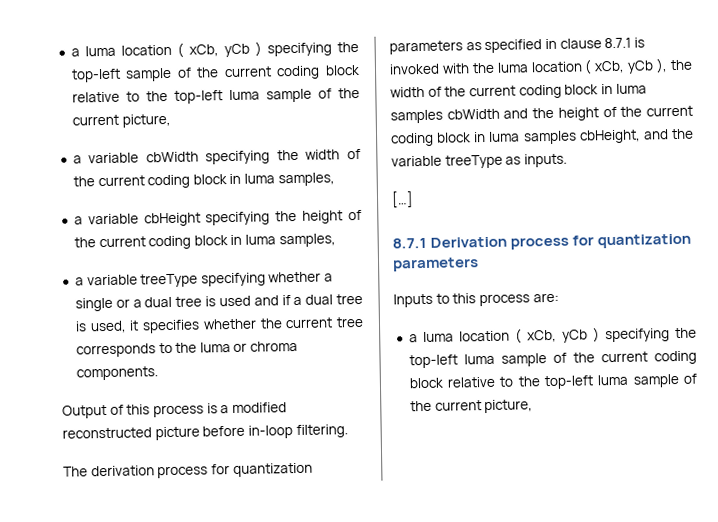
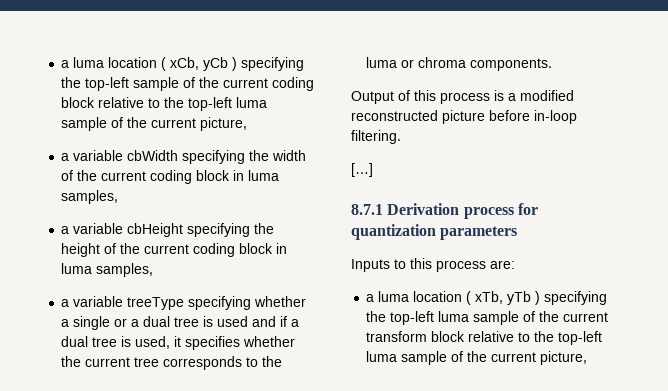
[63,462,313,479] [389,37,645,55] [389,58,693,75] [390,83,647,99] [390,105,693,124] [391,128,694,147] [391,153,567,169] // The derivation process for quantization parameters as specified in clause 8.7.1 is invoked with the luma location ( xCb, yCb ), the width of the current coding block in luma samples cbWidth and the height of the current coding block in luma samples cbHeight, and the variable treeType as inputs. -> (401, 137) none
[526,329,588,343] xCb, yCb -> [475,291,532,305] xTb, yTb
[654,350,697,365] coding -> [366,331,428,342] transform

